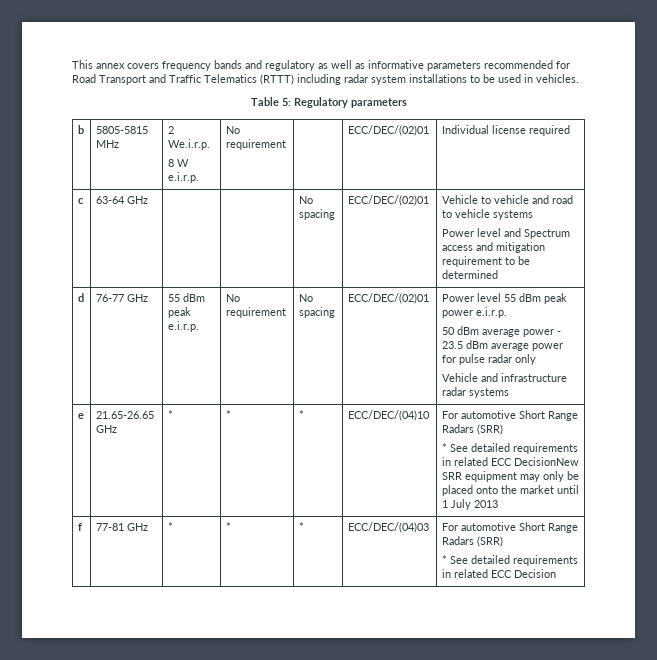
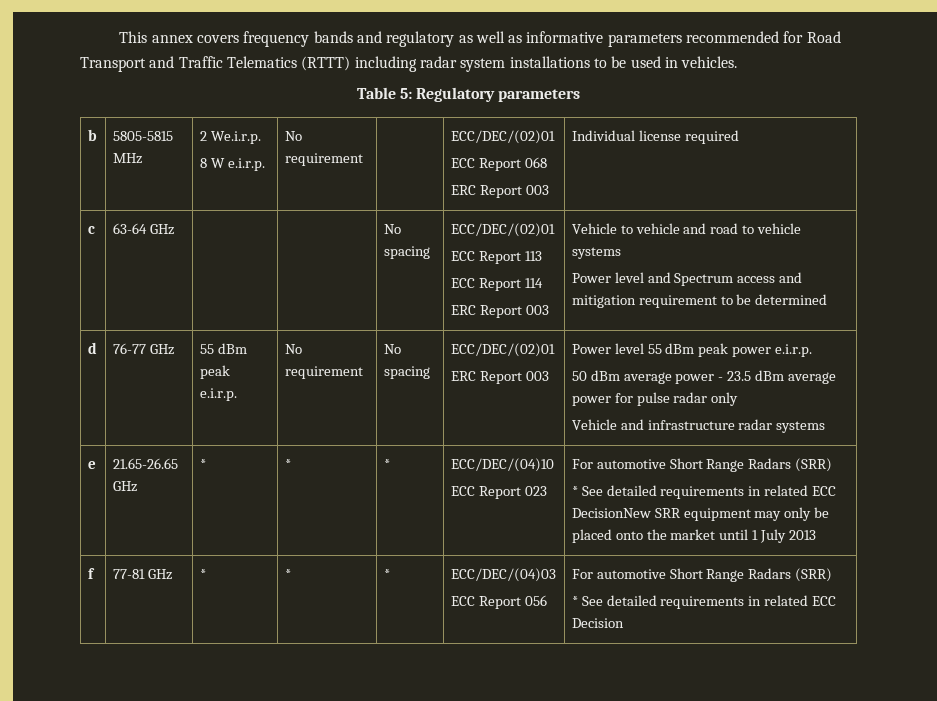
(429, 130) none -> [450,157,547,171] [450,185,549,198] // ECC Report 068 // ERC Report 003
(429, 200) none -> [450,251,542,264] [450,278,543,291] [450,305,549,318] // ECC Report 113 // ECC Report 114 // ERC Report 003
(429, 298) none -> [450,371,549,384] // ERC Report 003
(430, 415) none -> [450,486,547,499] // ECC Report 023
(429, 527) none -> [450,595,547,609] // ECC Report 056

